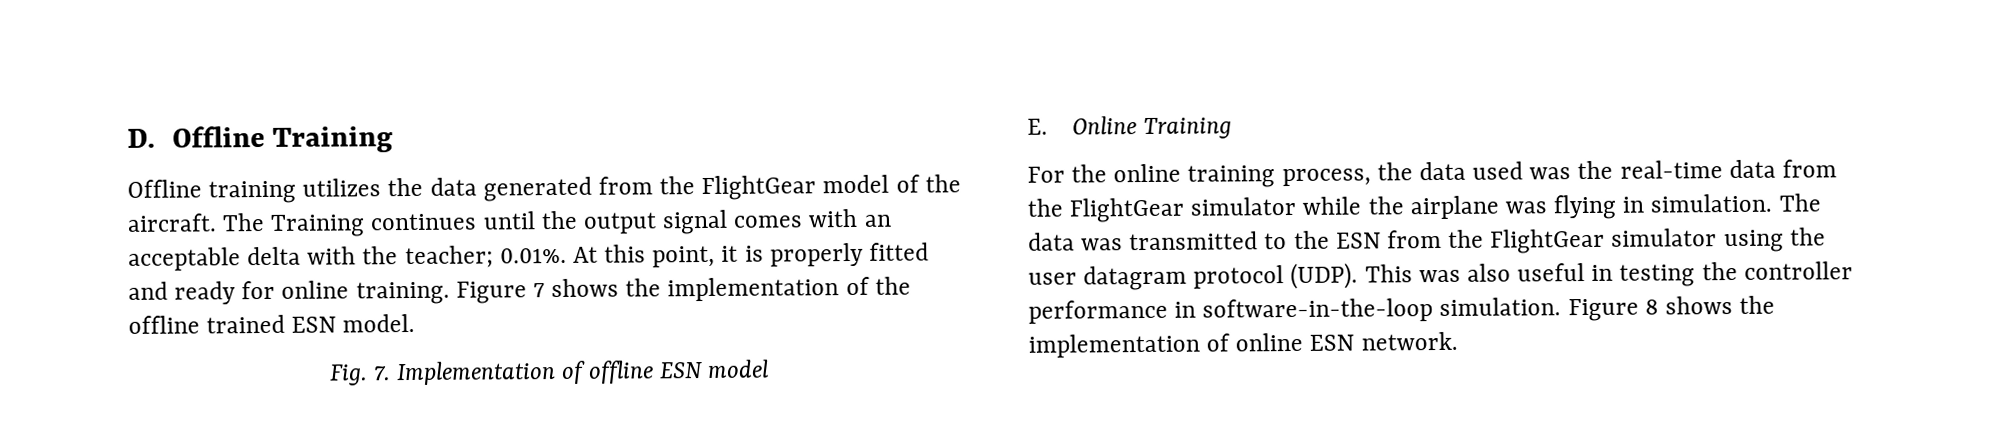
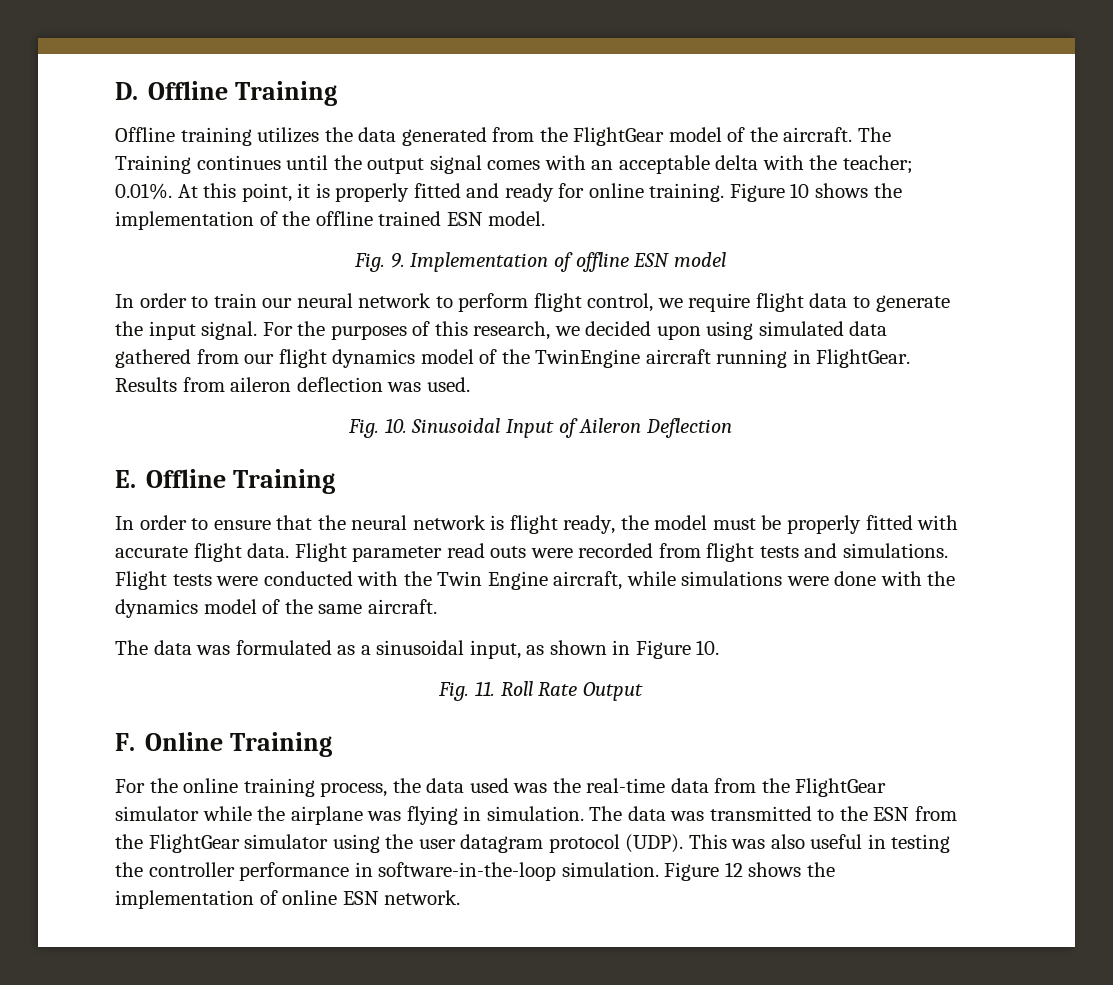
[532,283,545,298] 7 -> [790,183,810,198] 10
[372,365,391,381] 7. -> [390,253,405,268] 9.
[1027,118,1048,135] E. -> [115,293,950,312] [115,321,888,340] [115,349,911,368] [115,377,470,392] [348,418,732,438] [115,469,336,494] [115,515,959,534] [115,543,948,562] [115,571,956,590] [115,599,437,618] [115,640,720,659] [438,681,643,701] [115,733,135,751] In order to train our neural network to perform flight control, we require flight data to generate the input signal. For the purposes of this research, we decided upon using simulated data gathered from our flight dynamics model of the TwinEngine aircraft running in FlightGear. Results from aileron deflection was used. // Fig. 10. Sinusoidal Input of Aileron Deflection // E. Offline Training // In order to ensure that the neural network is flight ready, the model must be properly fitted with accurate flight data. Flight parameter read outs were recorded from flight tests and simulations. Flight tests were conducted with the Twin Engine aircraft, while simulations were done with the dynamics model of the same aircraft. // The data was formulated as a sinusoidal input, as shown in Figure 10. // Fig. 11. Roll Rate Output // F.
[1644,299,1659,315] 8 -> [724,862,743,877] 12

